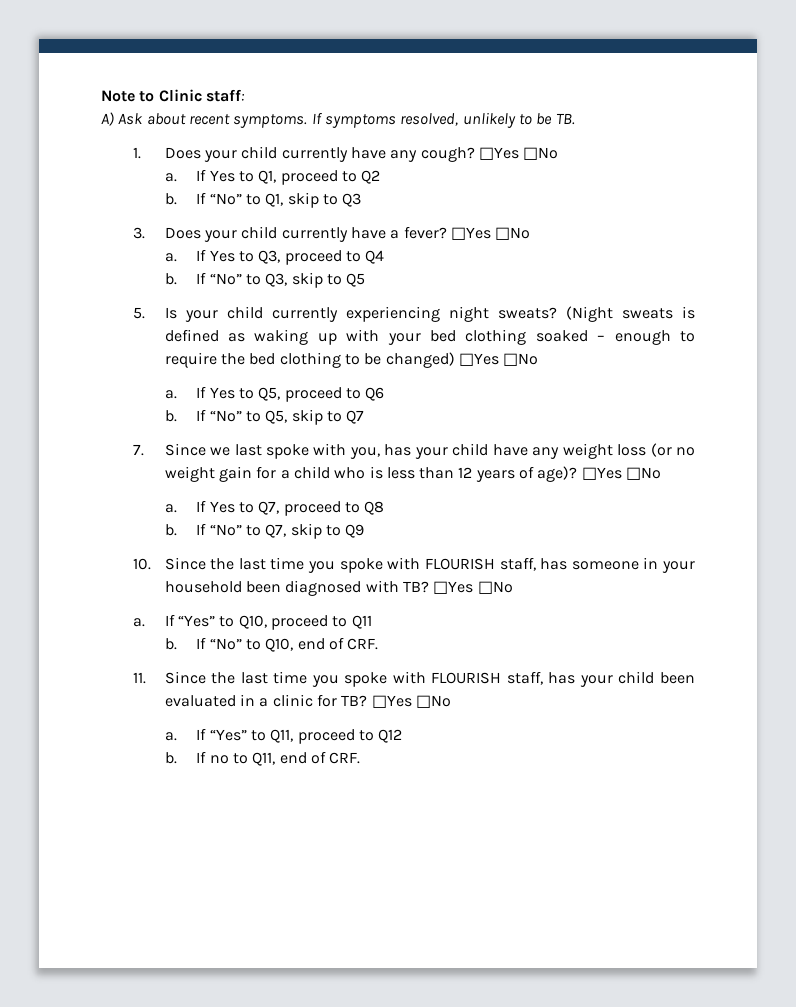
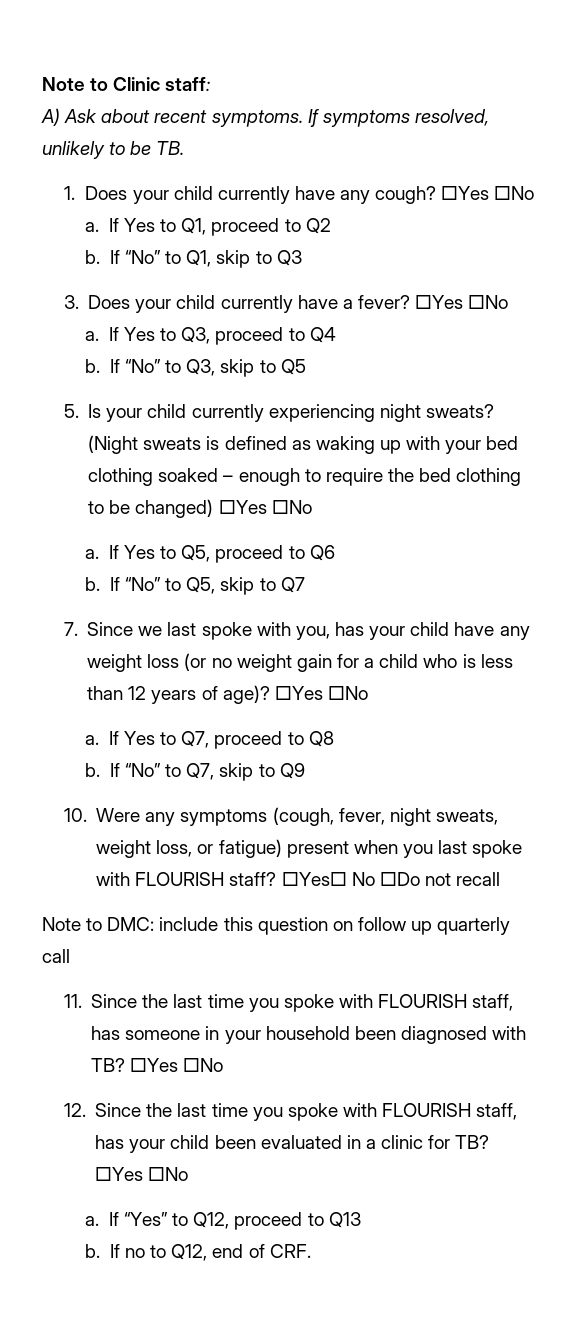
(151, 564) none -> [96,807,498,826] [96,839,523,858] [96,872,501,886] [42,917,511,935] [42,949,70,963] [63,994,82,1008] Were any symptoms (cough, fever, night sweats, weight loss, or fatigue) present when you last spoke with FLOURISH staff? □Yes□ No □Do not recall // Note to DMC: include this question on follow up quarterly call // 11.
[132,614,372,630] [164,637,379,652] [132,672,146,684] a. If “Yes” to Q10, proceed to Q11 // b. If “No” to Q10, end of CRF. // 11. -> [63,1103,86,1117] 12.
[270,729,403,744] Q11, proceed to Q12 -> [193,1212,361,1230] Q12, proceed to Q13
[252,752,276,766] Q11, -> [171,1244,208,1261] Q12,

